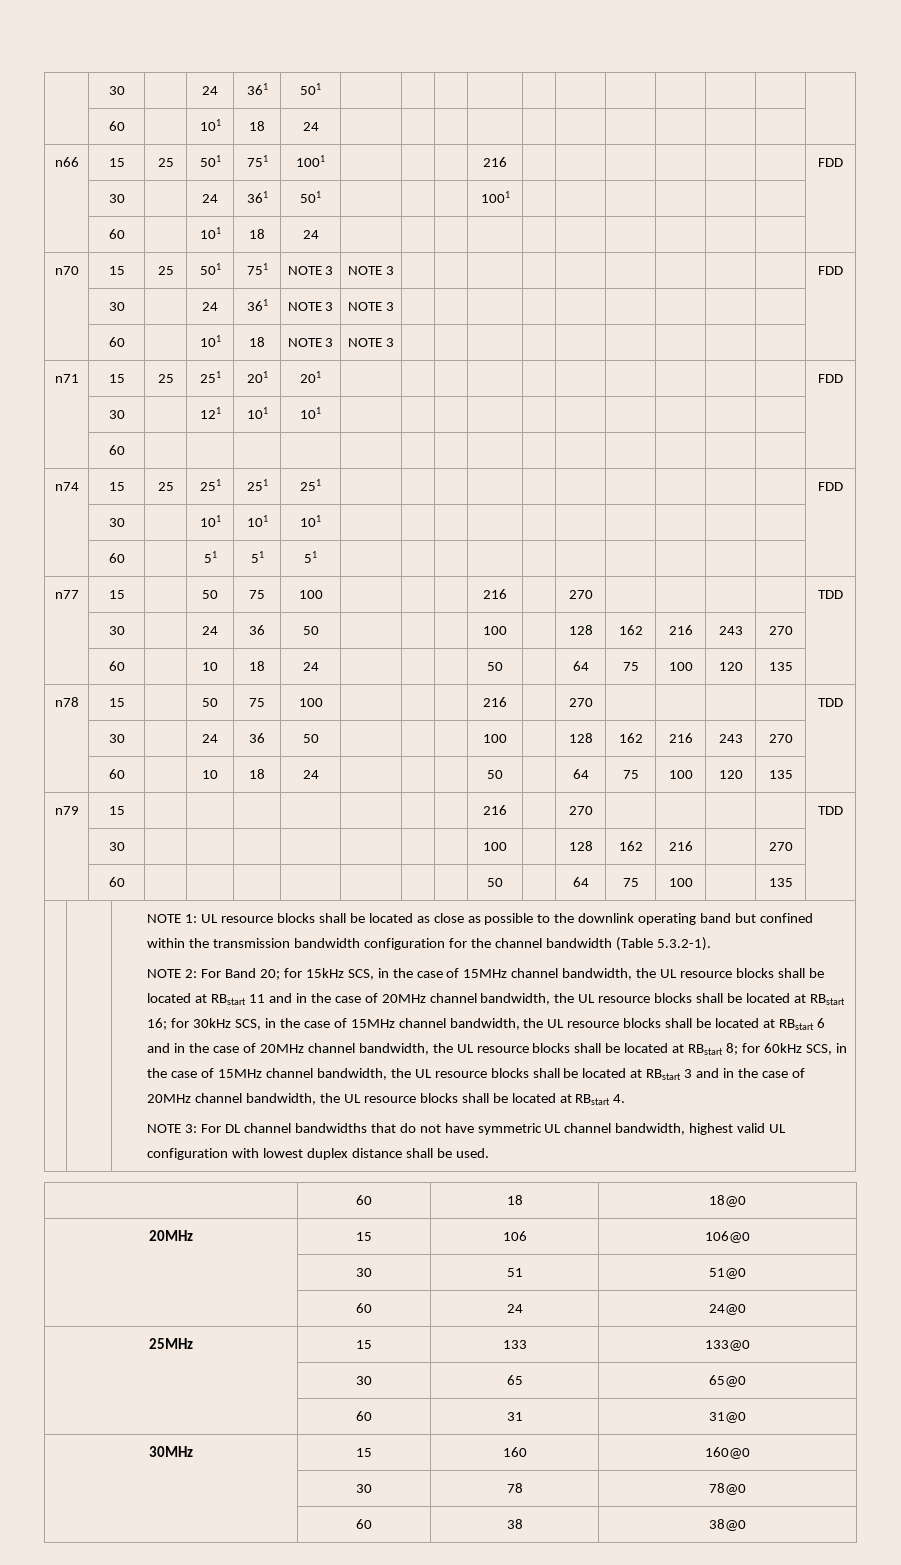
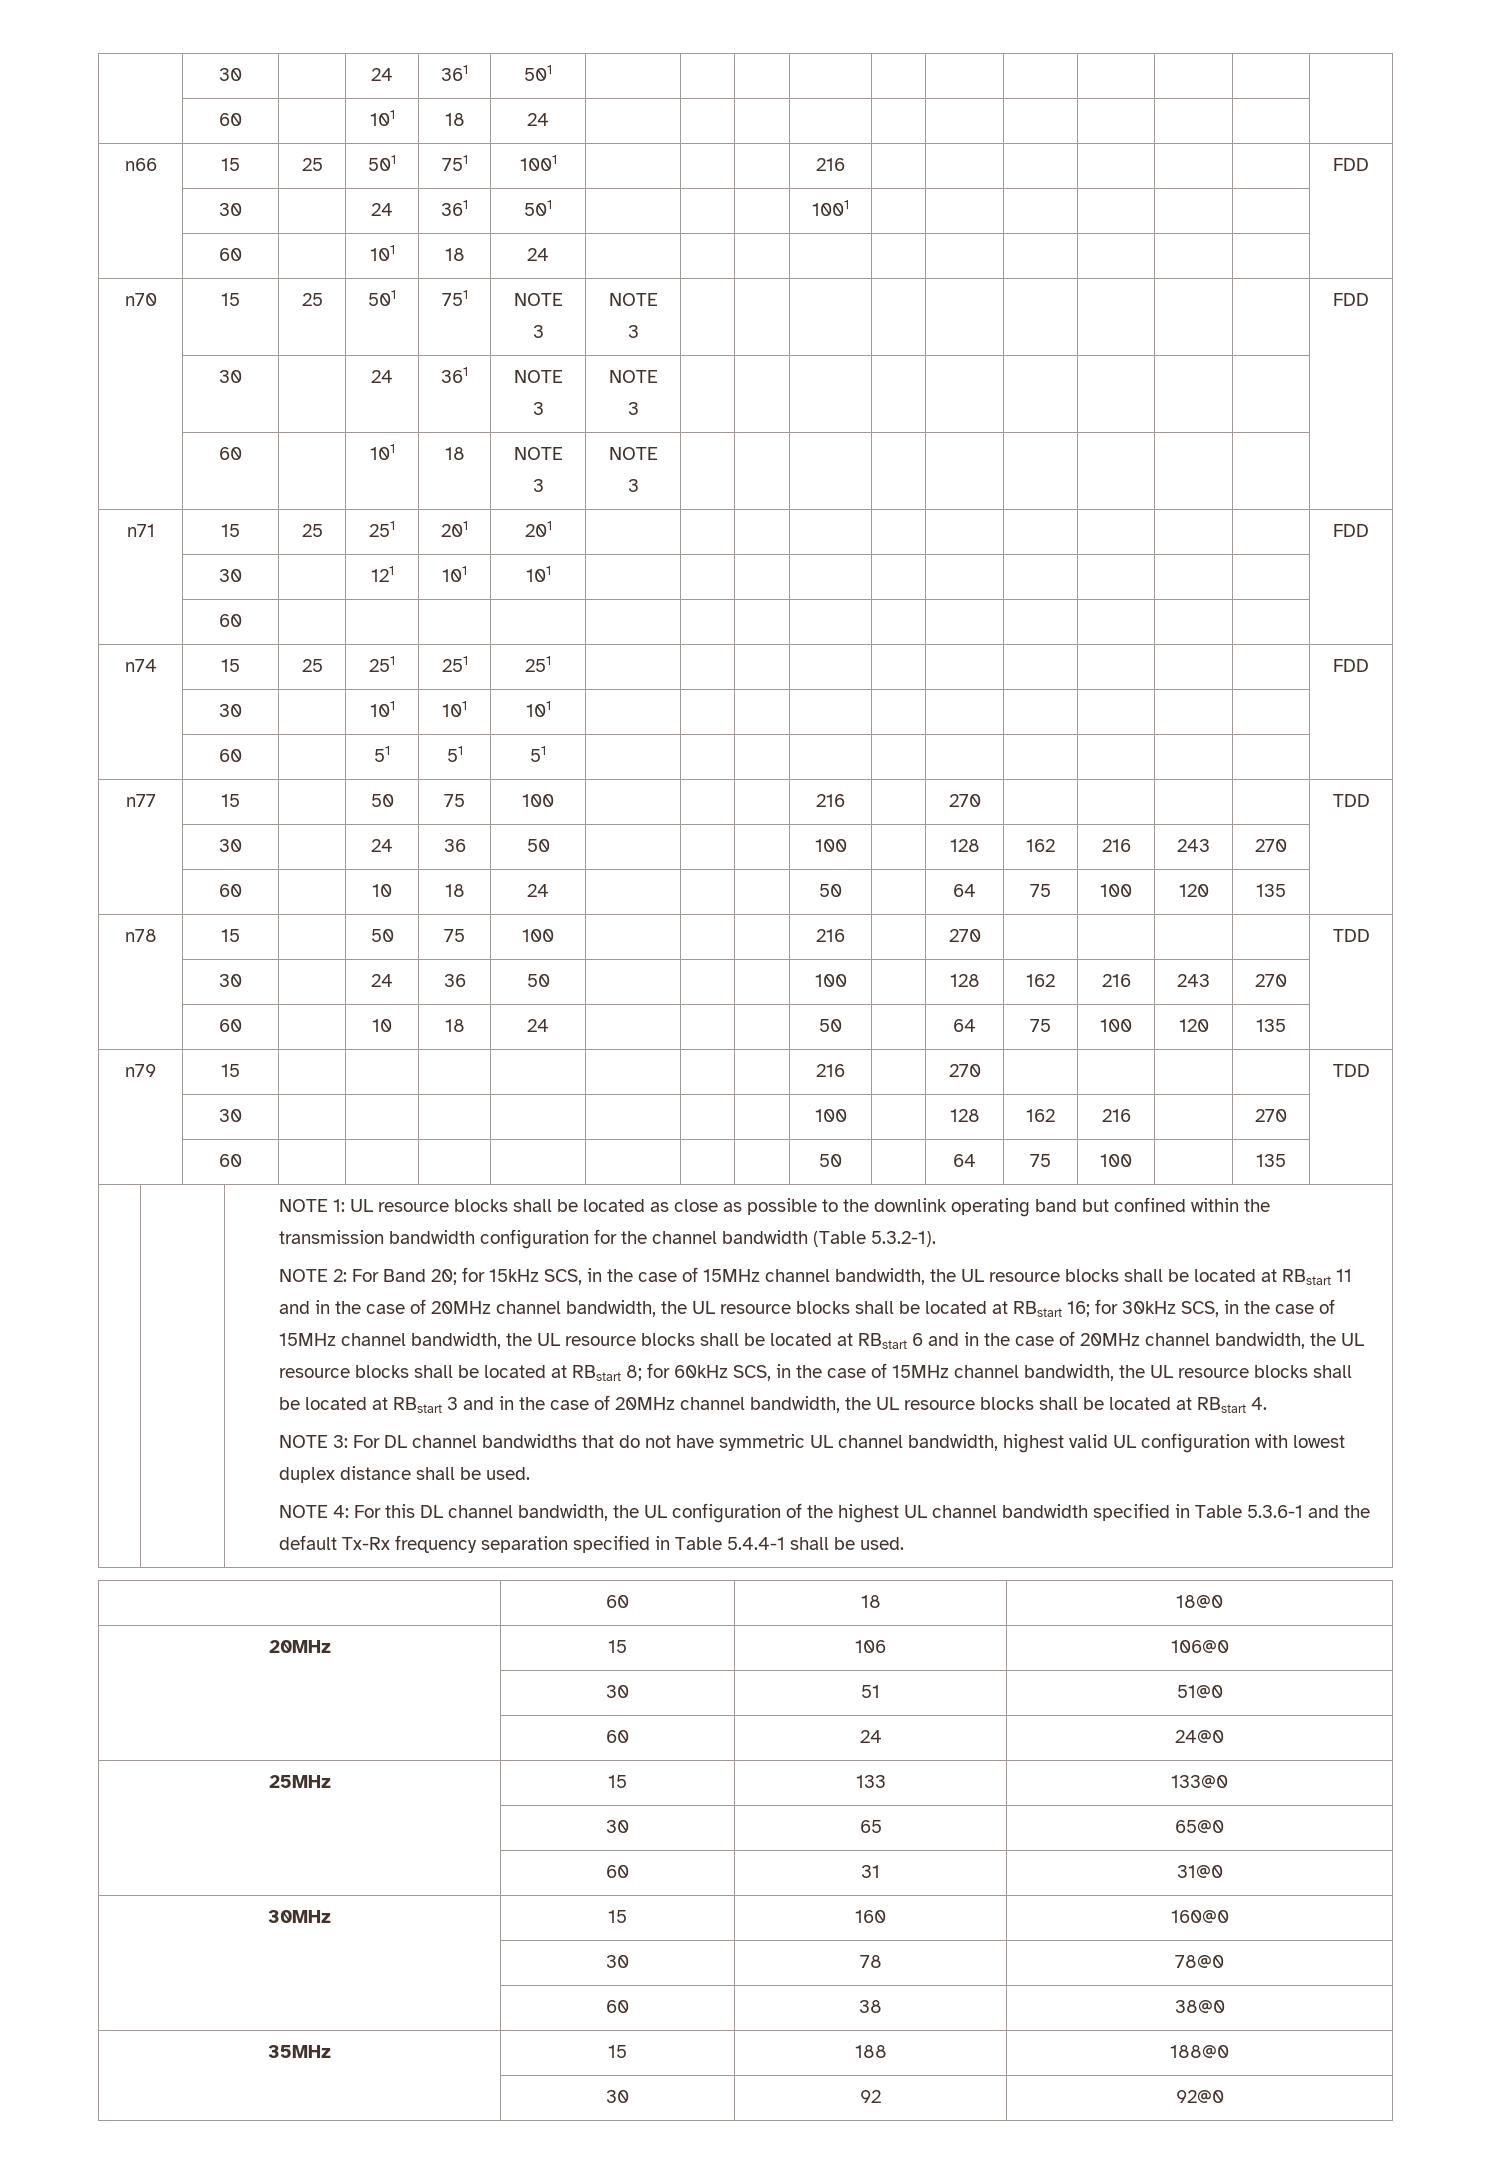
(489, 1153) none -> [278,1503,1370,1523] [278,1535,904,1553] // NOTE 4: For this DL channel bandwidth, the UL configuration of the highest UL channel bandwidth specified in Table 5.3.6-1 and the default Tx-Rx frequency separation specified in Table 5.4.4-1 shall be used.
(746, 1525) none -> [268,2045,331,2058] [608,2045,627,2058] [854,2045,887,2058] [1170,2045,1229,2058] [606,2090,629,2103] [860,2090,881,2103] [1175,2090,1224,2103] // 35MHz | 15 | 188 | 188@0 // | 30 | 92 | 92@0

